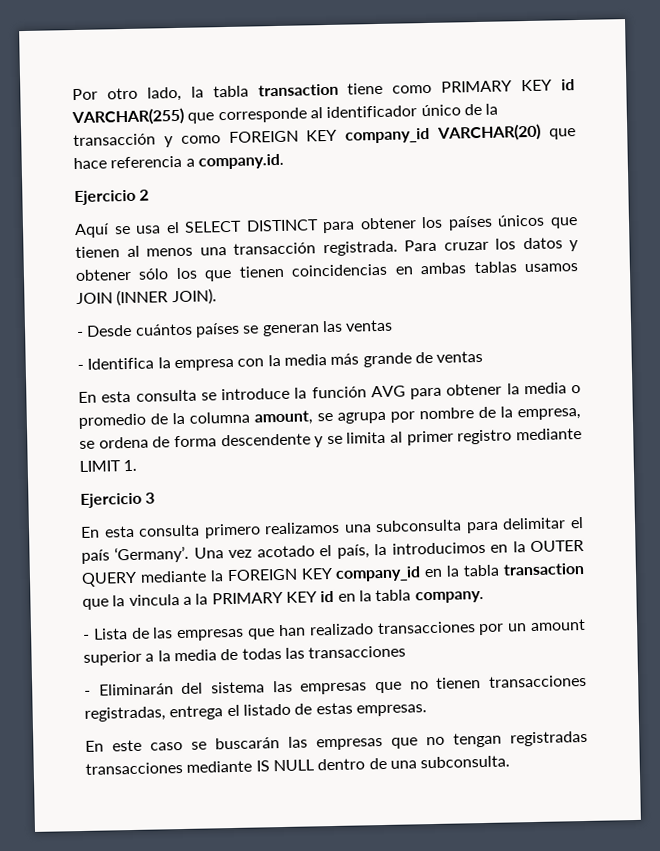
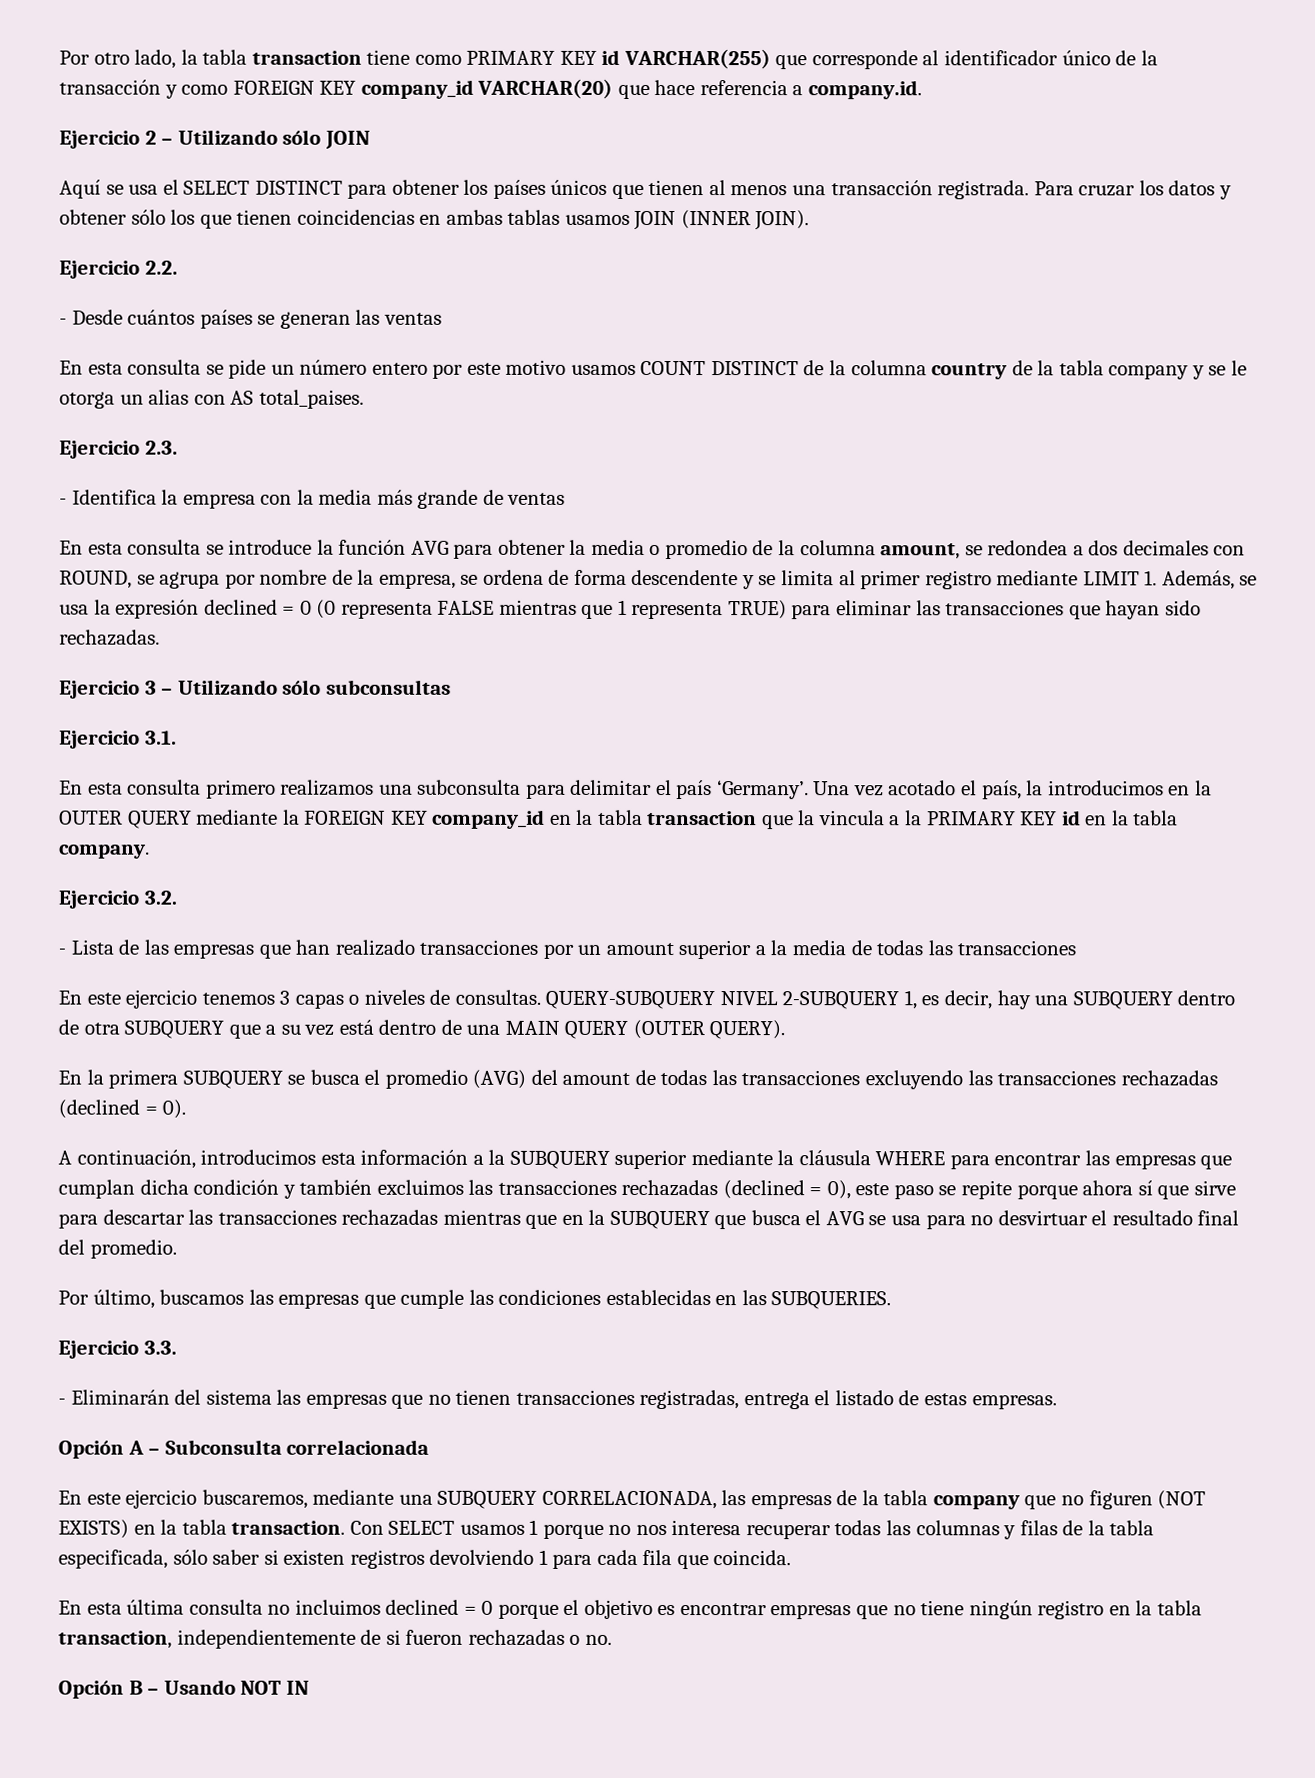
(150, 195) none -> [161,129,370,149] – Utilizando sólo JOIN
(217, 297) none -> [59,260,178,279] // Ejercicio 2.2.
(394, 325) none -> [59,359,1247,380] [59,389,364,409] [59,440,178,459] // En esta consulta se pide un número entero por este motivo usamos COUNT DISTINCT de la columna country de la tabla company y se le otorga un alias con AS total_paises. // Ejercicio 2.3.
(333, 417) none -> [987,540,1246,556] [59,570,155,589] redondea a dos decimales con ROUND, se
[80,492,156,508] // Ejercicio 3 -> [1161,570,1258,590] [59,599,1201,620] [59,629,160,646] [59,679,451,699] [59,730,177,749] Además, se usa la expresión declined = 0 (0 representa FALSE mientras que 1 representa TRUE) para eliminar las transacciones que hayan sido rechazadas. // Ejercicio 3 – Utilizando sólo subconsultas // Ejercicio 3.1.
(484, 597) none -> [58,890,177,909] // Ejercicio 3.2.
(407, 652) none -> [58,989,1236,1010] [58,1019,786,1040] [58,1069,1218,1090] [58,1099,187,1119] [58,1149,1233,1170] [58,1179,1236,1200] [58,1209,1240,1230] [58,1239,177,1259] [58,1289,892,1310] [58,1340,177,1359] // En este ejercicio tenemos 3 capas o niveles de consultas. QUERY-SUBQUERY NIVEL 2-SUBQUERY 1, es decir, hay una SUBQUERY dentro de otra SUBQUERY que a su vez está dentro de una MAIN QUERY (OUTER QUERY). // En la primera SUBQUERY se busca el promedio (AVG) del amount de todas las transacciones excluyendo las transacciones rechazadas (declined = 0). // A continuación, introducimos esta información a la SUBQUERY superior mediante la cláusula WHERE para encontrar las empresas que cumplan dicha condición y también excluimos las transacciones rechazadas (declined = 0), este paso se repite porque ahora sí que sirve para descartar las transacciones rechazadas mientras que en la SUBQUERY que busca el AVG se usa para no desvirtuar el resultado final del promedio. // Por último, buscamos las empresas que cumple las condiciones establecidas en las SUBQUERIES. // Ejercicio 3.3.
[85,730,588,752] [85,755,511,775] En este caso se buscarán las empresas que no tengan registradas transacciones mediante IS NULL dentro de una subconsulta. -> [58,1439,430,1459] [58,1489,1207,1510] [58,1519,1155,1540] [58,1549,792,1570] [58,1599,1202,1620] [58,1629,612,1649] [58,1679,309,1699] Opción A – Subconsulta correlacionada // En este ejercicio buscaremos, mediante una SUBQUERY CORRELACIONADA, las empresas de la tabla company que no figuren (NOT EXISTS) en la tabla transaction. Con SELECT usamos 1 porque no nos interesa recuperar todas las columnas y filas de la tabla especificada, sólo saber si existen registros devolviendo 1 para cada fila que coincida. // En esta última consulta no incluimos declined = 0 porque el objetivo es encontrar empresas que no tiene ningún registro en la tabla transaction, independientemente de si fueron rechazadas o no. // Opción B – Usando NOT IN

